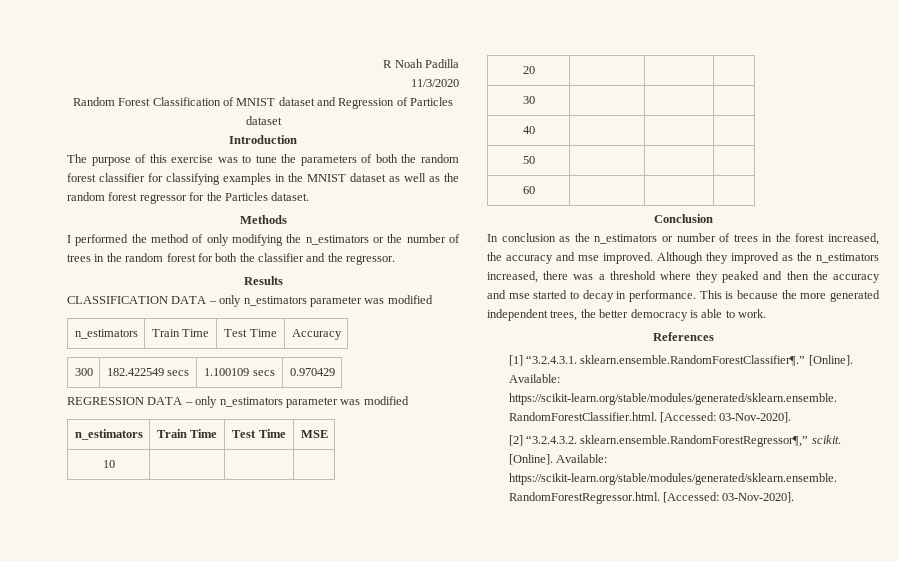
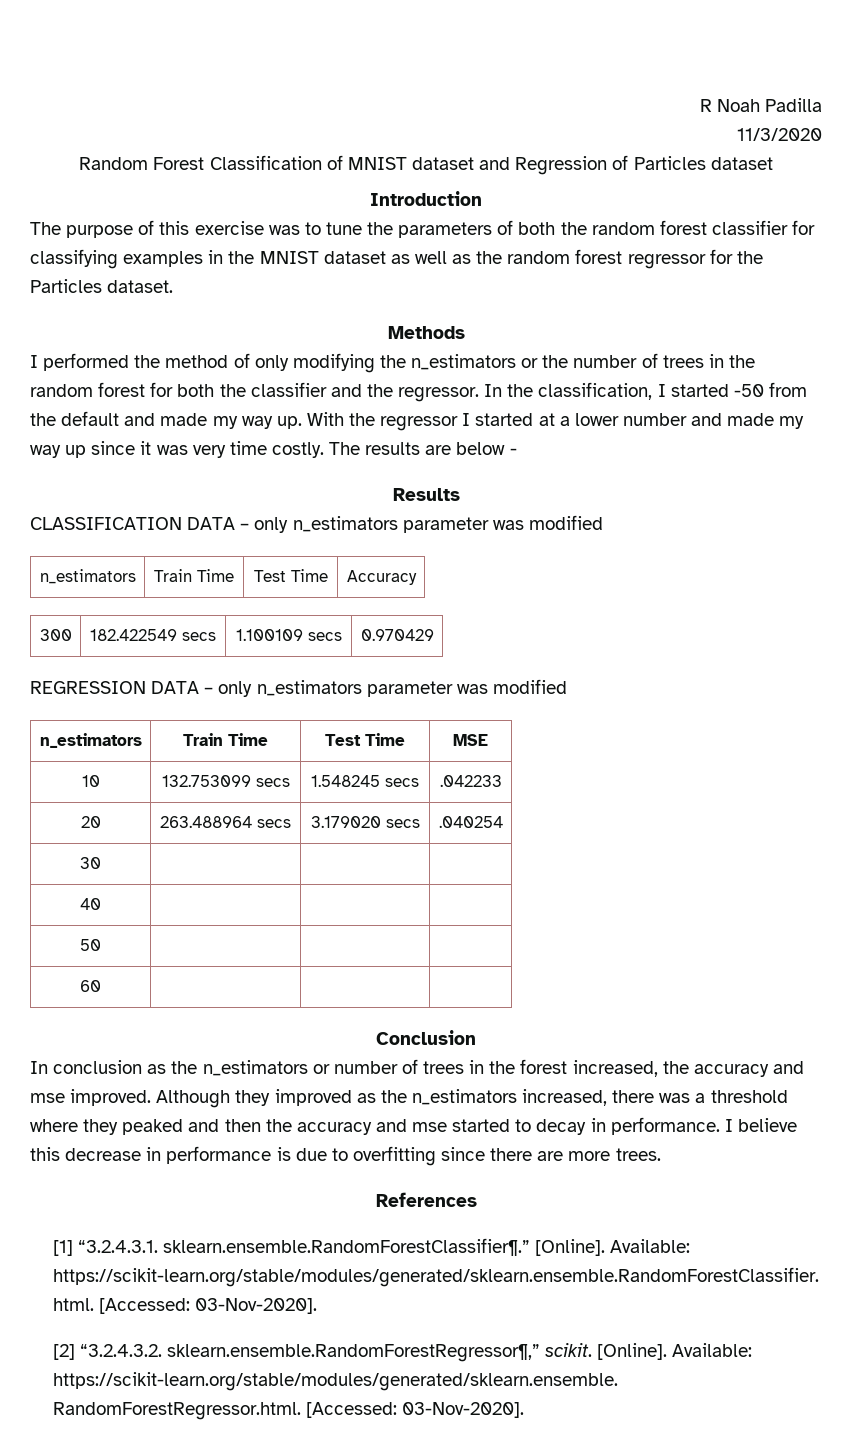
(396, 260) none -> [484,382,807,400] [30,411,805,431] [30,441,517,458] In the classification, I started -50 from the default and made my way up. With the regressor I started at a lower number and made my way up since it was very time costly. The results are below -
[522,66,535,74] | | // 20 | | | -> [161,775,290,787] [311,775,419,787] [439,775,502,787] [80,816,101,828] [160,816,291,828] [310,816,420,828] [438,816,503,828] 132.753099 secs | 1.548245 secs | .042233 // 20 | 263.488964 secs | 3.179020 secs | .040254
[699,290,880,302] [487,309,766,321] This is because the more generated independent trees, the better democracy is able to work. -> [724,1118,797,1132] [30,1146,661,1166] I believe this decrease in performance is due to overfitting since there are more trees.

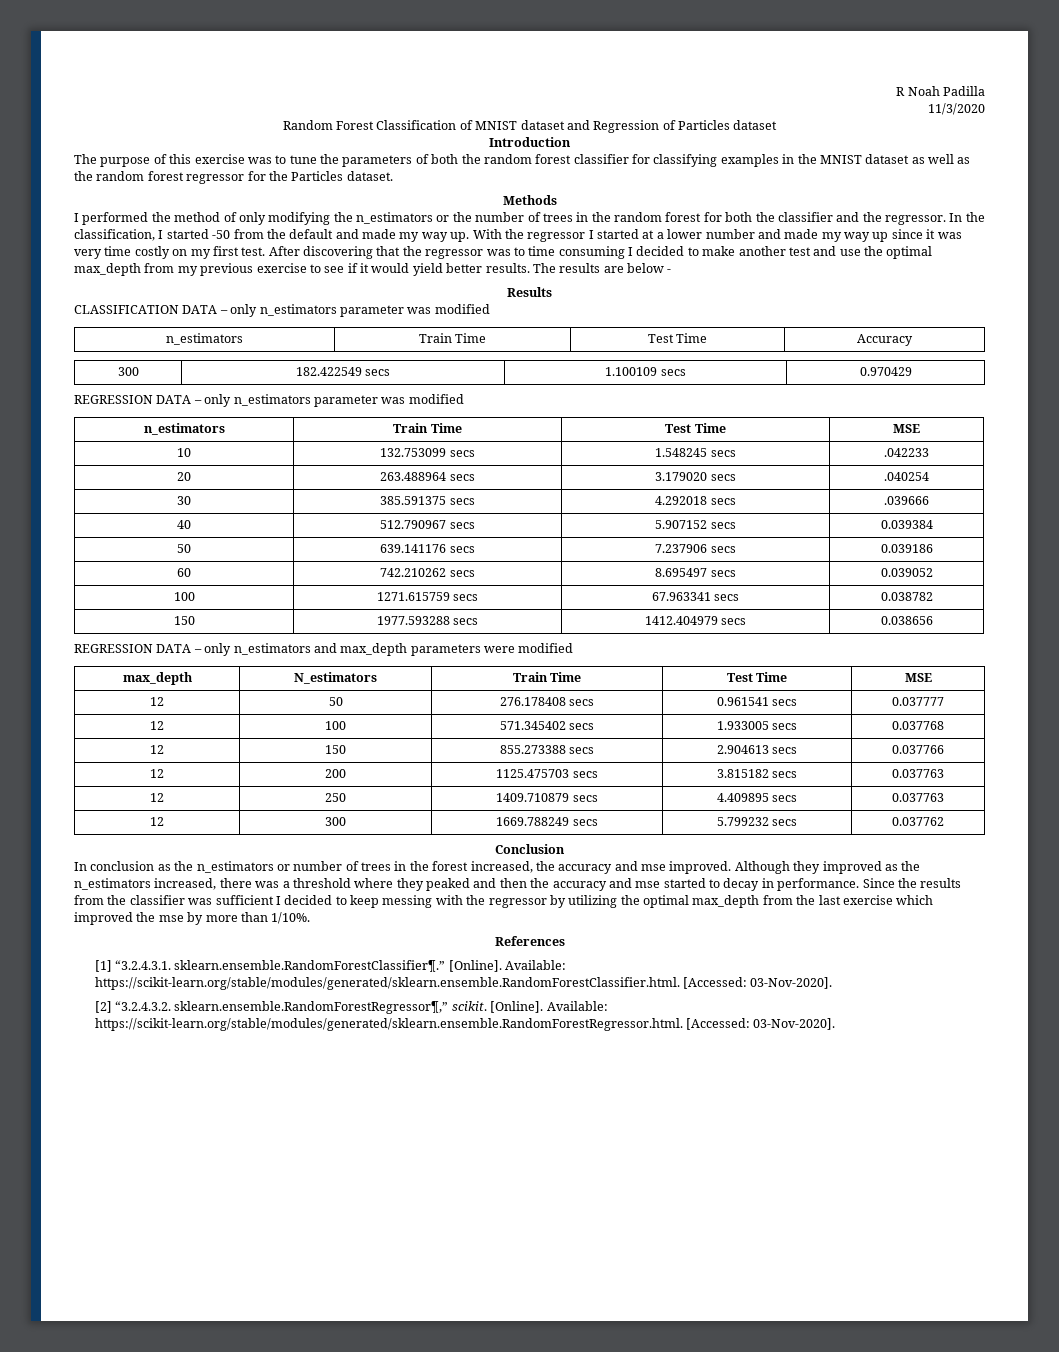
[271,442,324,458] costly. -> [134,246,933,259] [74,263,530,276] costly on my first test. After discovering that the regressor was to time consuming I decided to make another test and use the optimal max_depth from my previous exercise to see if it would yield better results.
[80,898,101,910] [80,939,101,951] [80,980,101,992] | | // 40 | | | // 50 | | | // 60 | | | -> [380,496,475,505] [655,496,736,505] [884,496,929,505] [177,520,191,529] [380,520,475,529] [655,520,736,529] [880,520,933,529] [177,544,191,553] [380,544,475,553] [655,544,736,553] [880,544,933,553] [177,568,191,577] [380,568,475,577] [655,568,736,577] [880,568,933,577] [173,592,195,601] [376,592,479,601] [651,592,740,601] [880,592,933,601] [173,616,195,625] [376,616,479,625] [644,616,747,625] [880,616,933,625] [74,643,574,656] [122,672,193,685] [294,672,377,684] [512,672,582,682] [726,672,788,682] [904,673,932,682] [150,697,164,706] [328,697,343,706] [499,697,595,706] [716,697,798,706] [892,697,944,706] [150,721,164,730] [325,721,346,730] [499,721,595,730] [716,721,798,730] [892,721,944,730] [150,745,164,754] [325,745,346,754] [499,745,595,754] [716,745,798,754] [892,745,944,754] [150,769,164,778] [325,769,346,778] [496,769,598,778] [716,769,798,778] [892,769,944,778] [150,793,164,802] [325,793,346,802] [496,793,598,802] [716,793,798,802] [892,793,944,802] [150,817,164,826] [325,817,346,826] [496,817,598,826] [716,817,798,826] [892,817,944,826] 385.591375 secs | 4.292018 secs | .039666 // 40 | 512.790967 secs | 5.907152 secs | 0.039384 // 50 | 639.141176 secs | 7.237906 secs | 0.039186 // 60 | 742.210262 secs | 8.695497 secs | 0.039052 // 100 | 1271.615759 secs | 67.963341 secs | 0.038782 // 150 | 1977.593288 secs | 1412.404979 secs | 0.038656 // REGRESSION DATA – only n_estimators and max_depth parameters were modified // max_depth | N_estimators | Train Time | Test Time | MSE // 12 | 50 | 276.178408 secs | 0.961541 secs | 0.037777 // 12 | 100 | 571.345402 secs | 1.933005 secs | 0.037768 // 12 | 150 | 855.273388 secs | 2.904613 secs | 0.037766 // 12 | 200 | 1125.475703 secs | 3.815182 secs | 0.037763 // 12 | 250 | 1409.710879 secs | 4.409895 secs | 0.037763 // 12 | 300 | 1669.788249 secs | 5.799232 secs | 0.037762
[724,1118,797,1132] [30,1146,661,1166] I believe this decrease in performance is due to overfitting since there are more trees. -> [862,878,962,888] [74,895,934,908] [74,912,311,925] Since the results from the classifier was sufficient I decided to keep messing with the regressor by utilizing the optimal max_depth from the last exercise which improved the mse by more than 1/10%.

